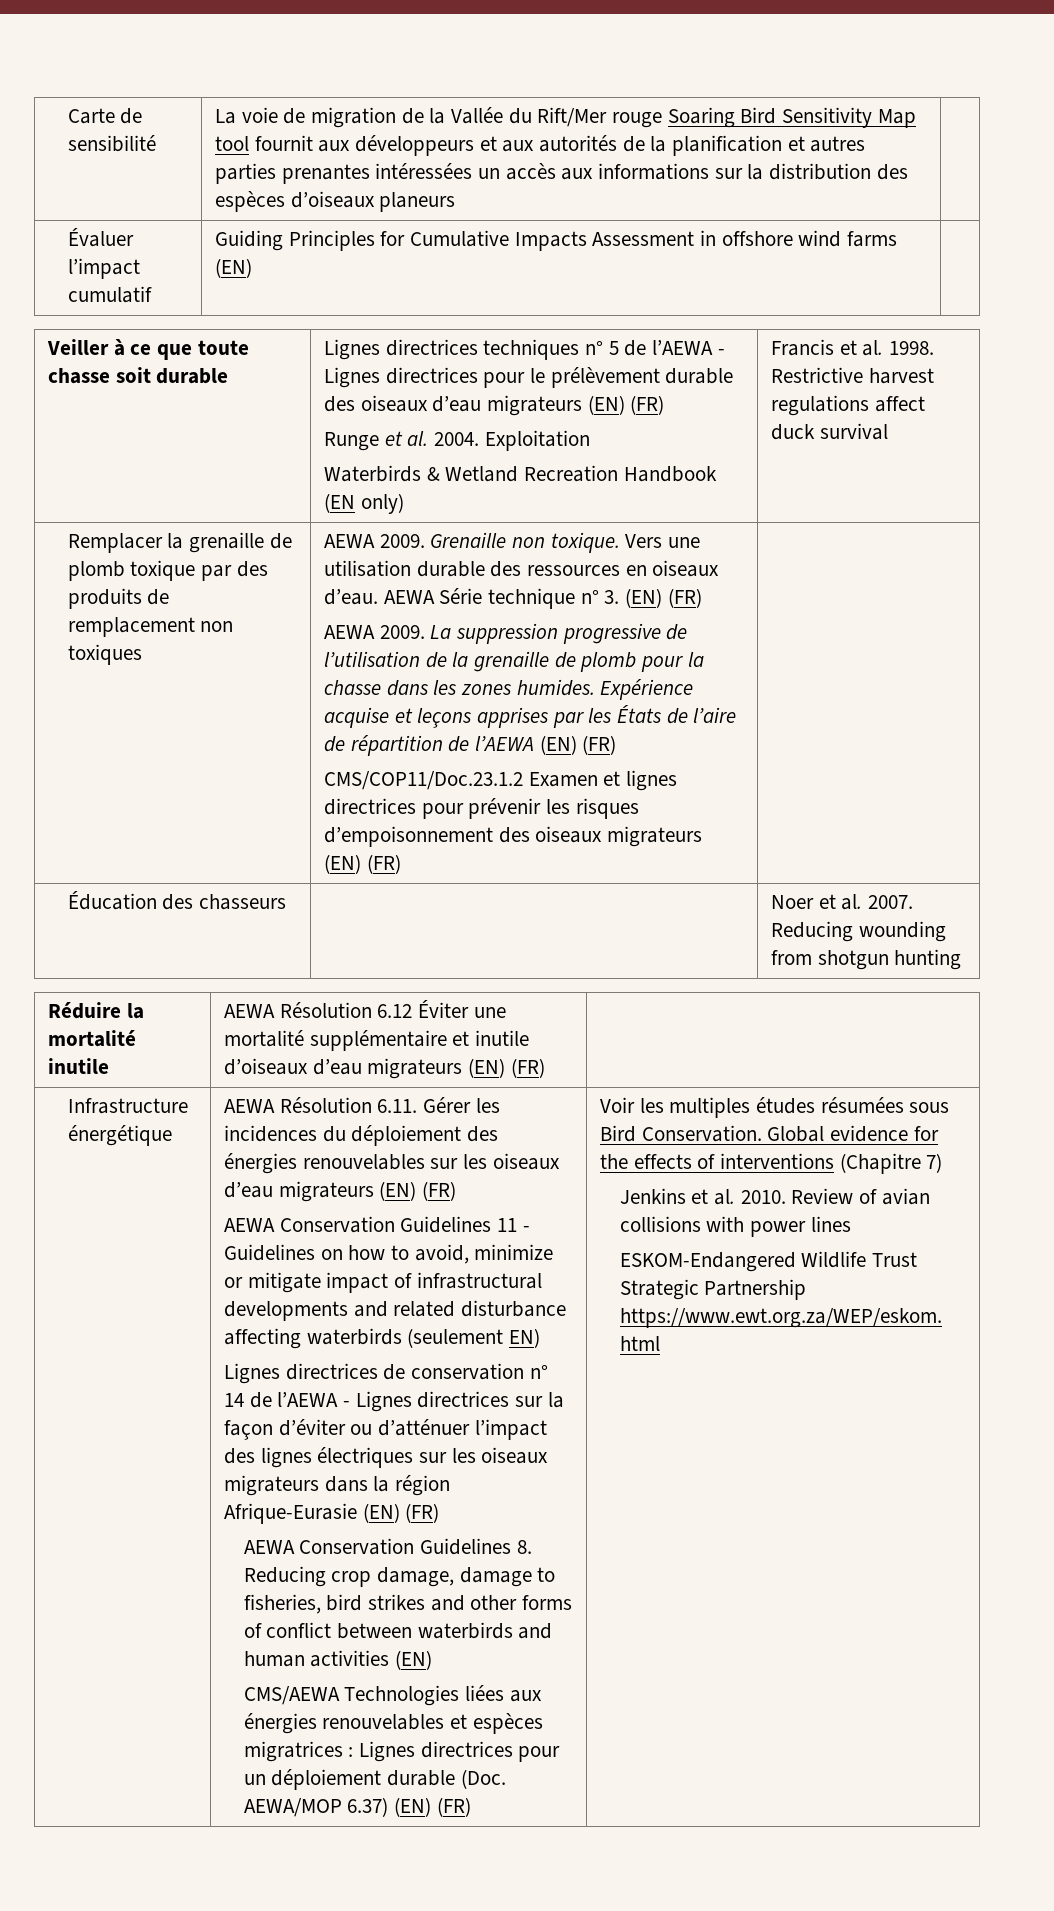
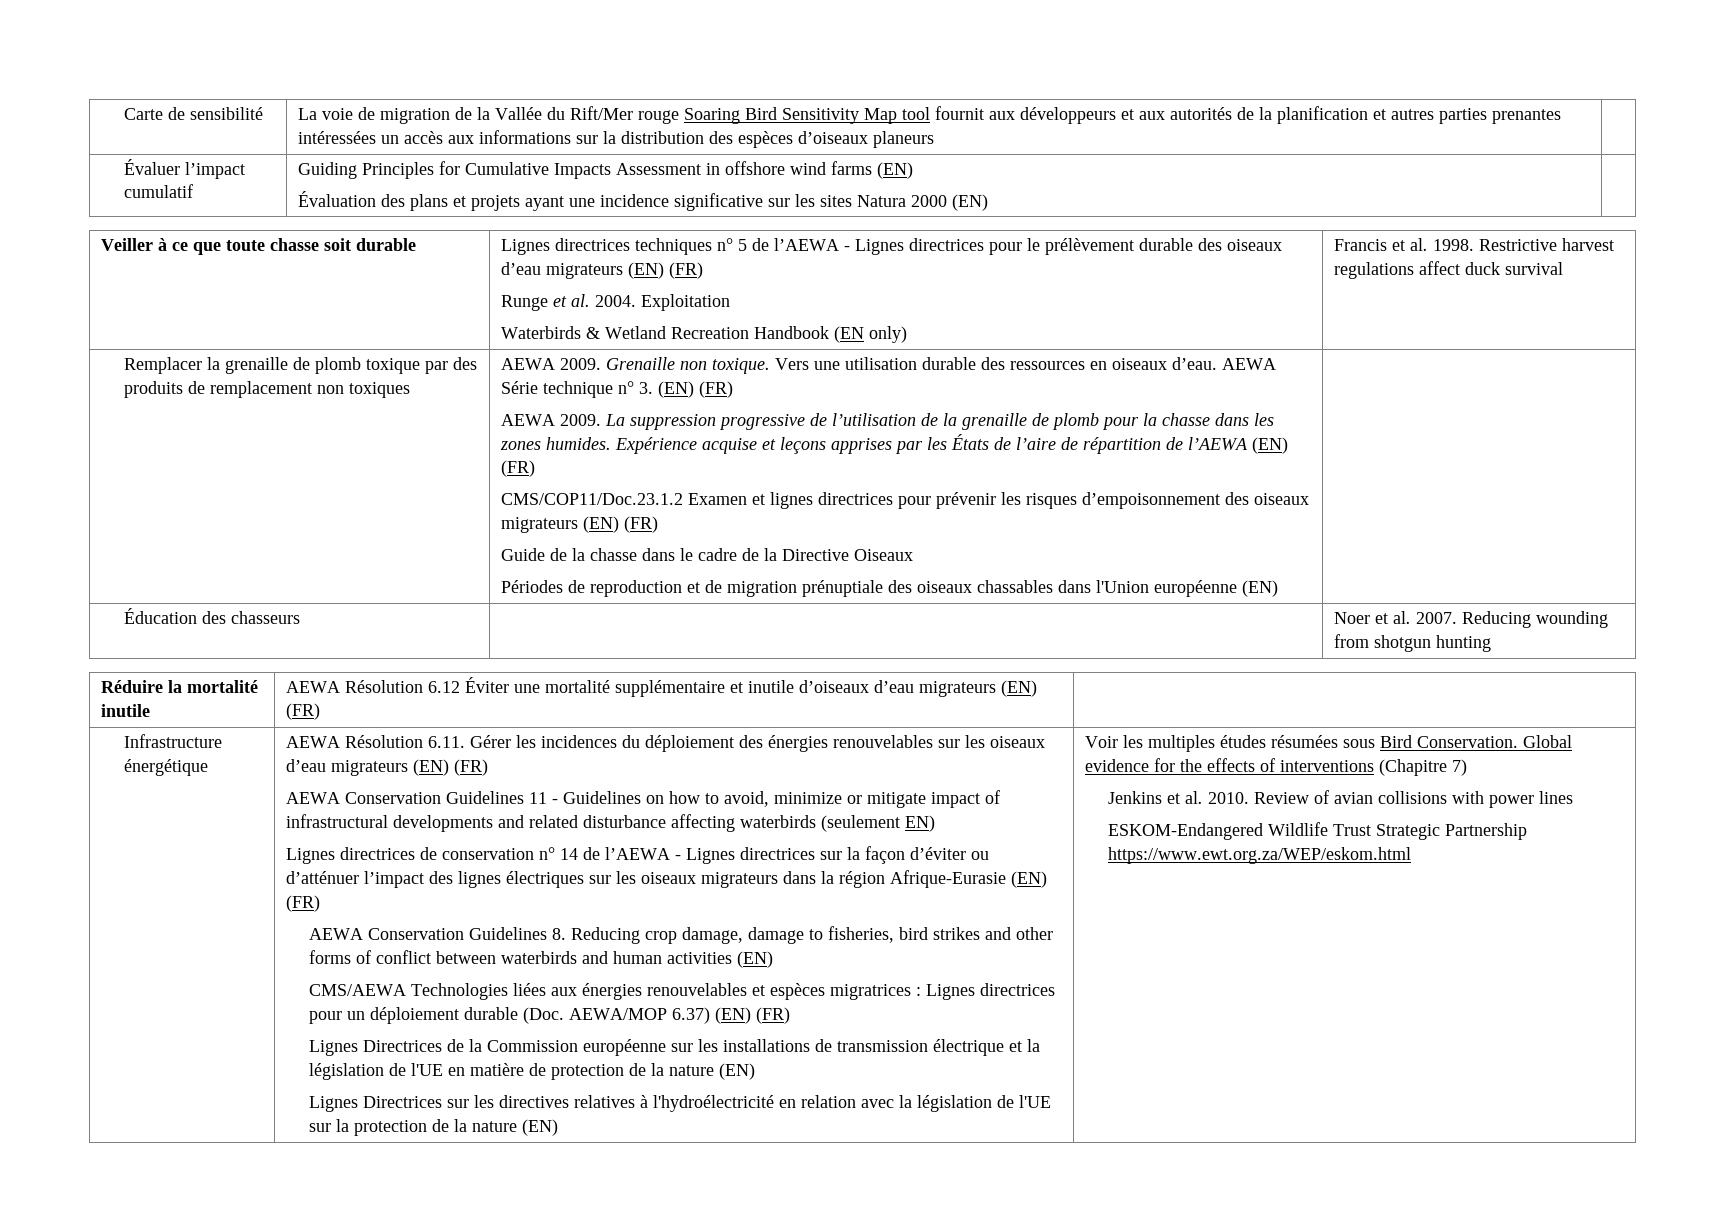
(253, 268) none -> [297,191,988,211] // Évaluation des plans et projets ayant une incidence significative sur les sites Natura 2000 (EN)
(401, 864) none -> [500,548,913,561] [500,580,1278,597] // Guide de la chasse dans le cadre de la Directive Oiseaux // Périodes de reproduction et de migration prénuptiale des oiseaux chassables dans l'Union européenne (EN)
(471, 1807) none -> [309,1039,1041,1056] [309,1063,756,1080] [309,1095,1052,1112] [309,1119,559,1136] // Lignes Directrices de la Commission européenne sur les installations de transmission électrique et la législation de l'UE en matière de protection de la nature (EN) // Lignes Directrices sur les directives relatives à l'hydroélectricité en relation avec la législation de l'UE sur la protection de la nature (EN)

